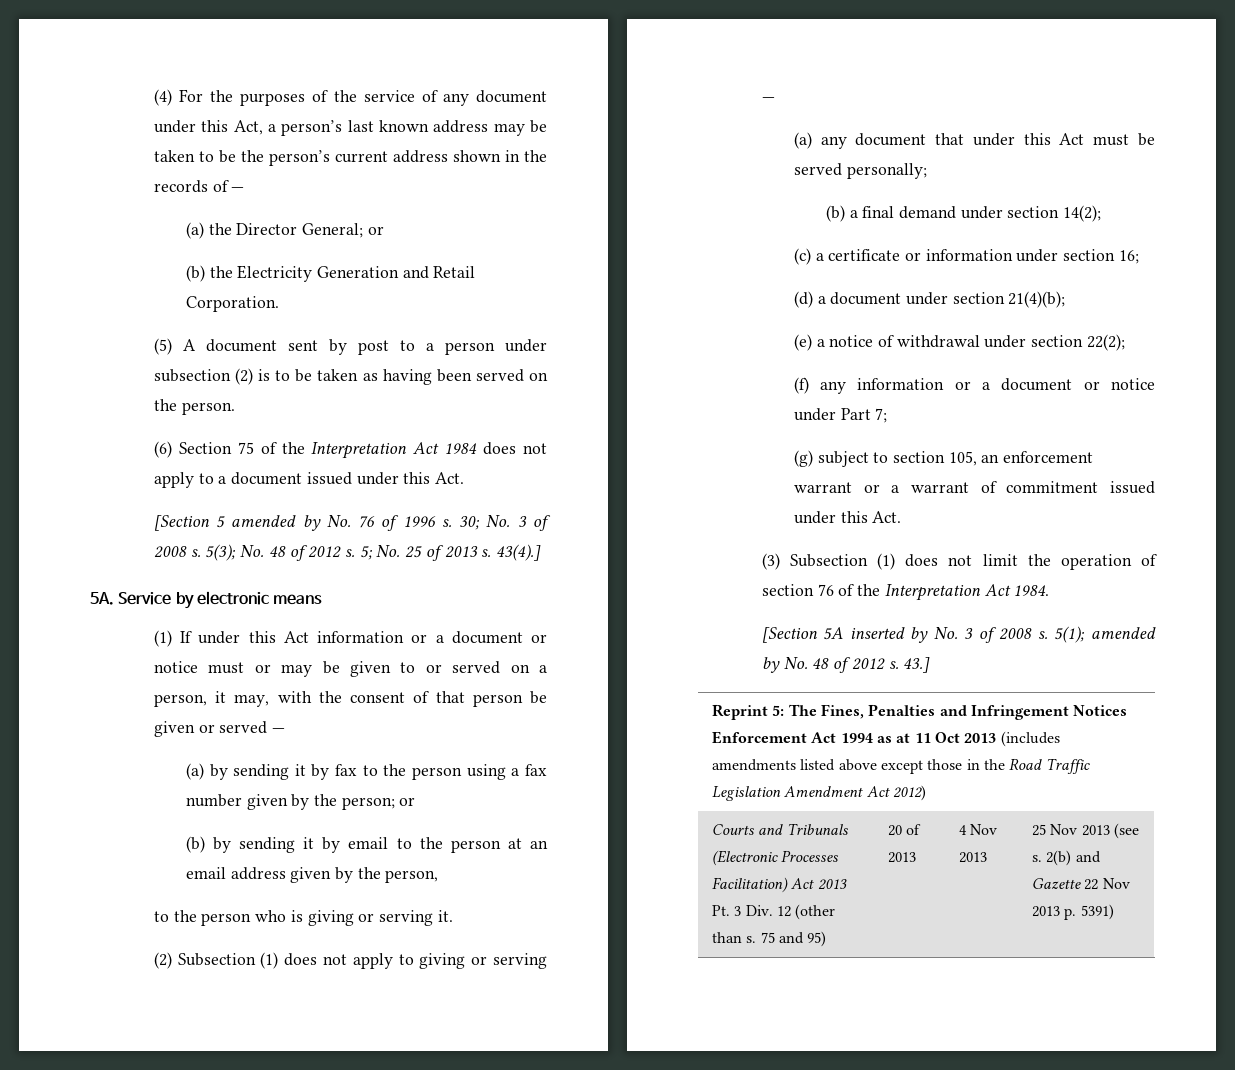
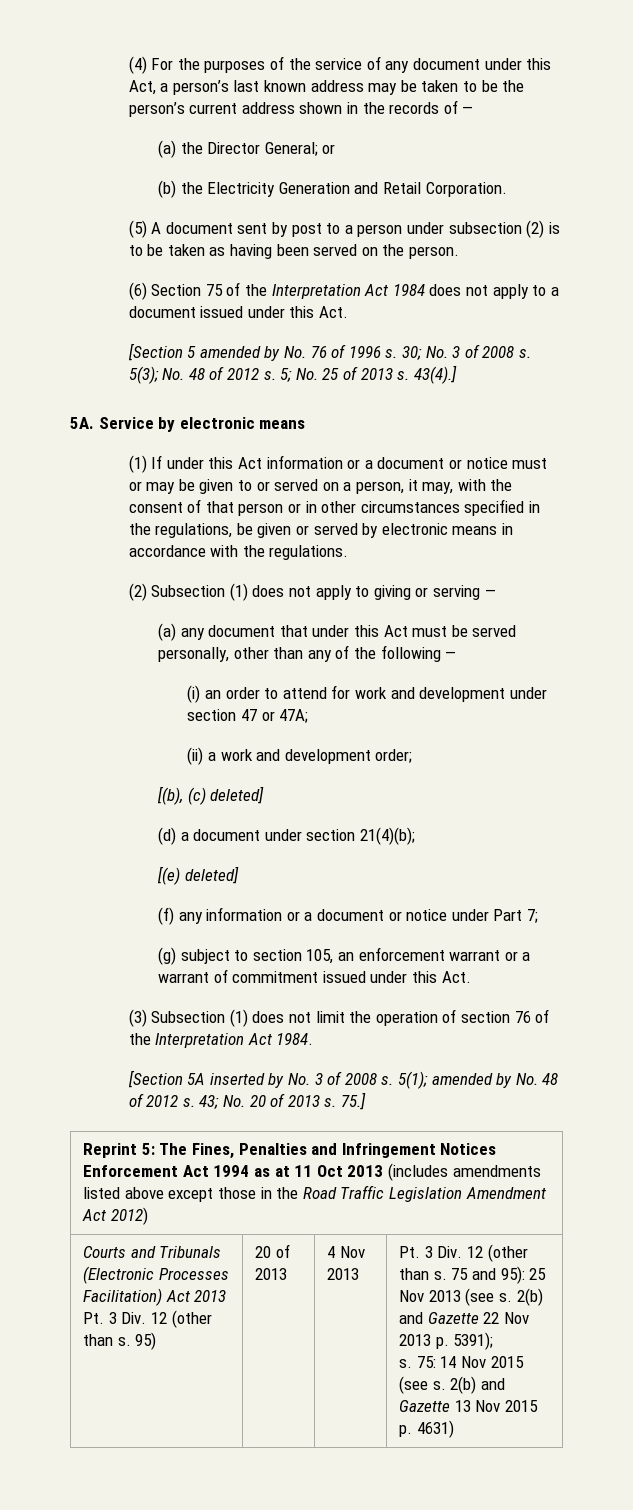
[530,691,547,704] [153,721,286,737] [185,763,548,780] [185,794,416,810] [185,836,548,853] [185,867,439,883] [153,910,453,926] be given or served — // (a) by sending it by fax to the person using a fax number given by the person; or // (b) by sending it by email to the person at an email address given by the person, // to the person who is giving or serving it. -> [288,499,541,516] [128,523,514,538] [128,545,349,560] or in other circumstances specified in the regulations, be given or served by electronic means in accordance with the regulations.
[846,163,927,179] [825,205,1102,222] [793,248,1139,265] personally; // (b) a final demand under section 14(2); // (c) a certificate or information under section 16; -> [158,645,457,662] [187,685,547,703] [187,709,309,723] [187,747,413,765] [157,786,265,805] personally, other than any of the following — // (i) an order to attend for work and development under section 47 or 47A; // (ii) a work and development order; // [(b), (c) deleted]
[793,334,1125,351] (e) a notice of withdrawal under section 22(2); -> [157,866,239,885] [(e) deleted]
[903,657,931,673] 43.] -> [199,1092,367,1110] 43; No. 20 of 2013 s. 75.]
[760,932,804,944] 75 and -> (131, 1341) none
(987, 857) none -> [399,1244,528,1262] [399,1266,525,1284] Pt. 3 Div. 12 (other than s. 75 and 95):
[1080,904,1114,920] 5391) -> [453,1332,494,1350] [399,1356,524,1368] [399,1376,506,1394] [399,1400,539,1412] [399,1420,454,1438] 5391); // s. 75: 14 Nov 2015 (see s. 2(b) and Gazette 13 Nov 2015 p. 4631)

